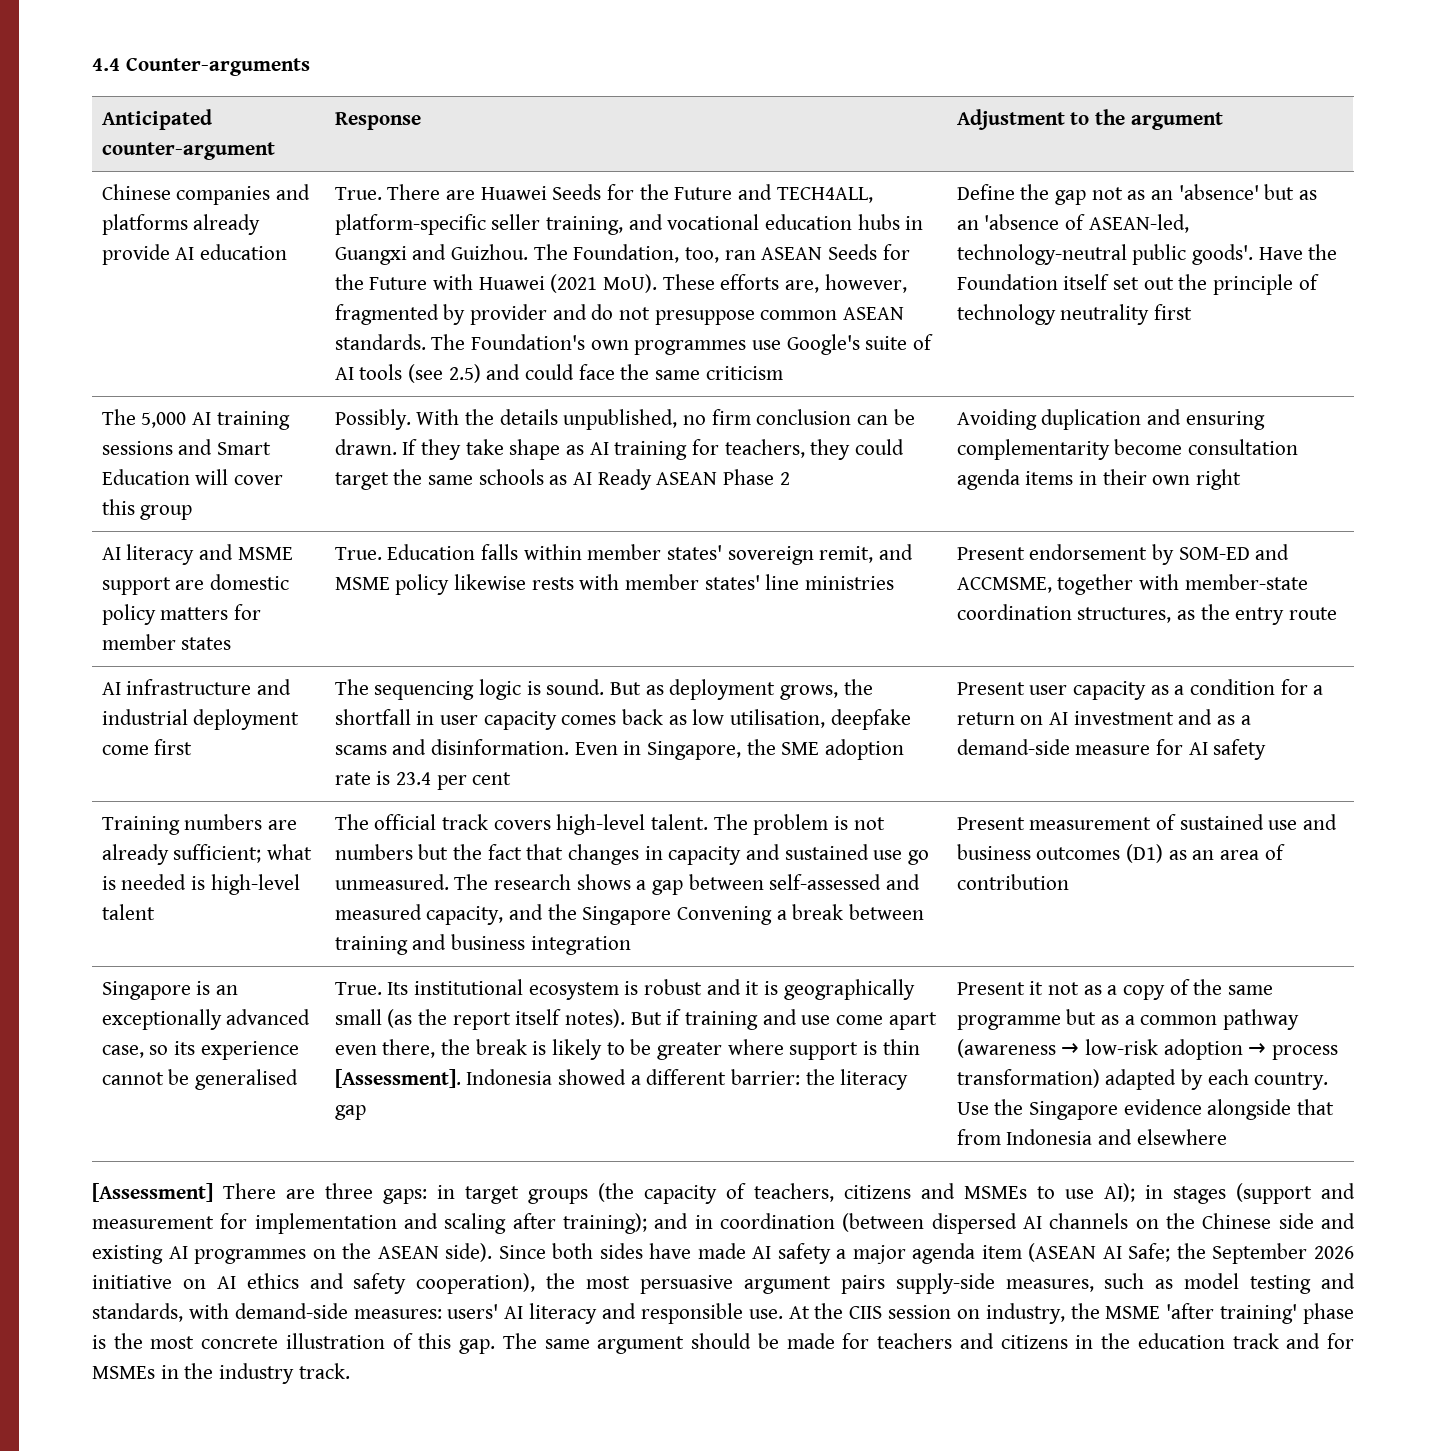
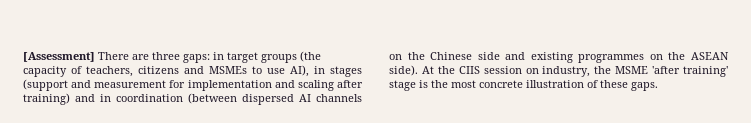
[92,58,310,76] [101,109,212,130] [101,142,275,160] [334,112,421,130] [956,109,1223,130] [101,184,310,205] [101,214,261,235] [101,244,287,265] [334,184,873,203] [334,214,924,235] [334,244,910,265] [334,274,907,293] [334,304,904,325] [334,334,933,355] [334,364,783,383] [956,184,1317,205] [956,214,1189,233] [956,244,1338,265] [956,274,1319,295] [956,304,1192,325] [101,409,290,430] [101,439,271,455] [101,469,283,485] [101,499,193,520] [334,409,915,430] [334,439,904,460] [334,469,790,490] [956,409,1265,430] [956,439,1298,460] [956,469,1241,490] [101,544,293,565] [101,574,289,595] [101,604,261,625] [101,634,232,650] [334,544,913,565] [334,574,894,595] [956,544,1290,565] [956,574,1308,595] [956,604,1337,625] [101,679,291,695] [101,709,300,730] [101,739,193,755] [334,679,873,700] [334,709,911,730] [334,739,904,760] [334,771,512,790] [956,679,1324,700] [956,709,1251,725] [956,739,1267,760] [101,814,297,835] [101,844,312,865] [101,874,300,895] [101,904,155,920] [334,814,885,835] [334,844,929,865] [334,874,920,895] [334,904,924,925] [334,934,631,955] [956,814,1337,830] [956,844,1285,863] [956,874,1069,890] [101,981,238,1000] [101,1009,311,1030] [101,1041,299,1060] [101,1069,298,1090] [334,979,915,1000] [334,1009,937,1030] [334,1039,920,1060] [334,1069,909,1090] [334,1105,366,1120] [956,979,1273,1000] [956,1009,1299,1030] [956,1039,1338,1060] [956,1069,1329,1090] [956,1099,1334,1120] [956,1129,1227,1145] 4.4 Counter-arguments // Anticipated counter-argument | Response | Adjustment to the argument // Chinese companies and platforms already provide AI education | True. There are Huawei Seeds for the Future and TECH4ALL, platform-specific seller training, and vocational education hubs in Guangxi and Guizhou. The Foundation, too, ran ASEAN Seeds for the Future with Huawei (2021 MoU). These efforts are, however, fragmented by provider and do not presuppose common ASEAN standards. The Foundation's own programmes use Google's suite of AI tools (see 2.5) and could face the same criticism | Define the gap not as an 'absence' but as an 'absence of ASEAN-led, technology-neutral public goods'. Have the Foundation itself set out the principle of technology neutrality first // The 5,000 AI training sessions and Smart Education will cover this group | Possibly. With the details unpublished, no firm conclusion can be drawn. If they take shape as AI training for teachers, they could target the same schools as AI Ready ASEAN Phase 2 | Avoiding duplication and ensuring complementarity become consultation agenda items in their own right // AI literacy and MSME support are domestic policy matters for member states | True. Education falls within member states' sovereign remit, and MSME policy likewise rests with member states' line ministries | Present endorsement by SOM-ED and ACCMSME, together with member-state coordination structures, as the entry route // AI infrastructure and industrial deployment come first | The sequencing logic is sound. But as deployment grows, the shortfall in user capacity comes back as low utilisation, deepfake scams and disinformation. Even in Singapore, the SME adoption rate is 23.4 per cent | Present user capacity as a condition for a return on AI investment and as a demand-side measure for AI safety // Training numbers are already sufficient; what is needed is high-level talent | The official track covers high-level talent. The problem is not numbers but the fact that changes in capacity and sustained use go unmeasured. The research shows a gap between self-assessed and measured capacity, and the Singapore Convening a break between training and business integration | Present measurement of sustained use and business outcomes (D1) as an area of contribution // Singapore is an exceptionally advanced case, so its experience cannot be generalised | True. Its institutional ecosystem is robust and it is geographically small (as the report itself notes). But if training and use come apart even there, the break is likely to be greater where support is thin [Assessment]. Indonesia showed a different barrier: the literacy gap | Present it not as a copy of the same programme but as a common pathway (awareness → low-risk adoption → process transformation) adapted by each country. Use the Singapore evidence alongside that from Indonesia and elsewhere // -> (23, 57) none
[1104,1183,1135,1202] AI); -> [290,65,309,77] AI),
[563,1213,647,1234] training); -> [23,93,70,105] training)
[168,1246,188,1259] AI -> (573, 57) none
[498,1243,1354,1264] [92,1273,1356,1294] [92,1303,783,1324] Since both sides have made AI safety a major agenda item (ASEAN AI Safe; the September 2026 initiative on AI ethics and safety cooperation), the most persuasive argument pairs supply-side measures, such as model testing and standards, with demand-side measures: users' AI literacy and responsible use. -> (418, 70) none
[1303,1303,1354,1324] phase -> [389,80,416,91] stage
[418,1333,1354,1354] [92,1363,350,1384] this gap. The same argument should be made for teachers and citizens in the education track and for MSMEs in the industry track. -> [600,80,658,91] these gaps.

